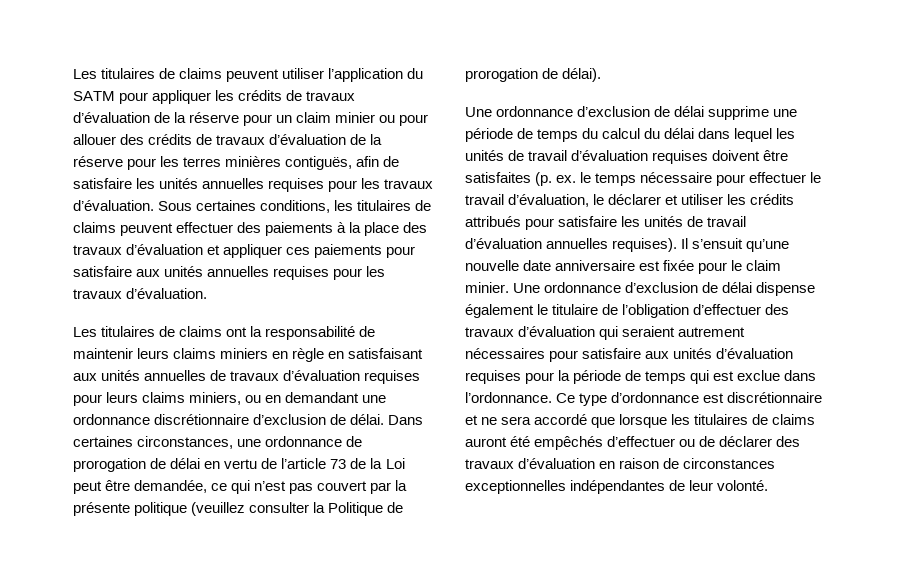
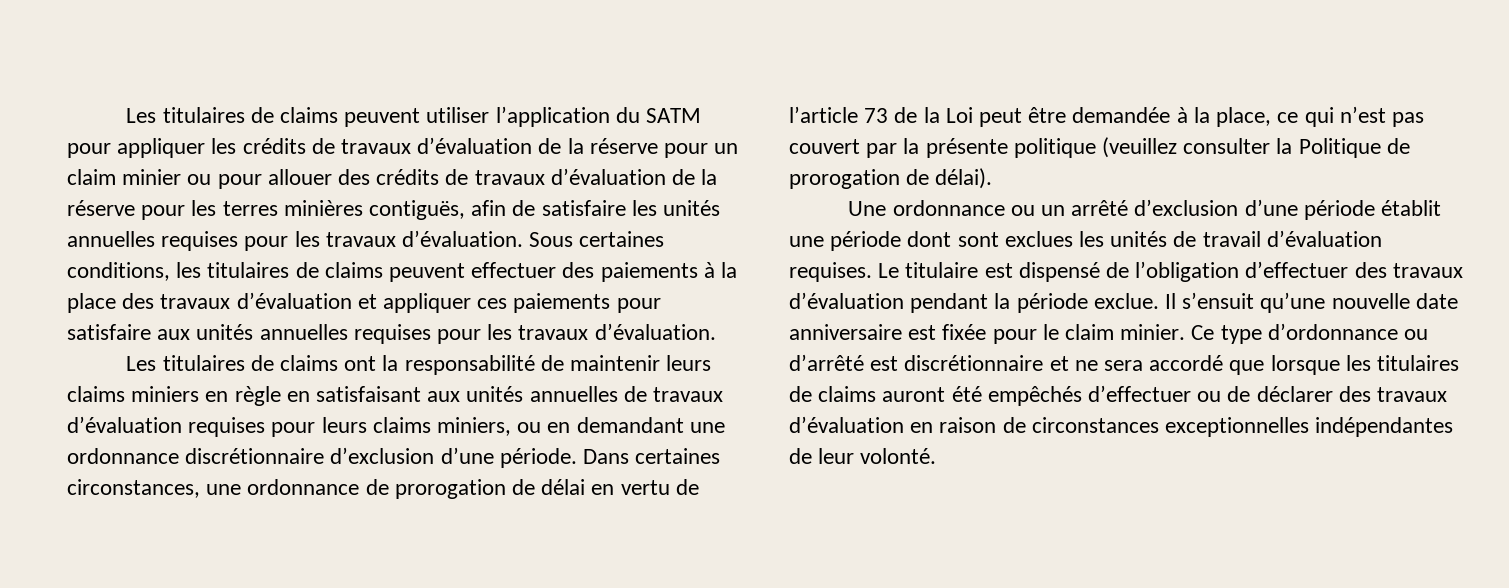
[330,414,385,425] de délai. -> [440,447,577,468] d’une période.
[134,480,208,493] demandée, -> [1072,107,1272,127] demandée à la place,
[577,106,798,120] [465,128,796,142] [465,150,789,164] [465,172,822,186] [465,194,795,207] [465,216,747,230] [465,238,678,252] d’exclusion de délai supprime une période de temps du calcul du délai dans lequel les unités de travail d’évaluation requises doivent être satisfaites (p. ex. le temps nécessaire pour effectuer le travail d’évaluation, le déclarer et utiliser les crédits attribués pour satisfaire les unités de travail d’évaluation annuelles requises). -> [1010,199,1441,220] [789,230,1382,251] [789,261,1463,282] [789,292,1159,313] ou un arrêté d’exclusion d’une période établit une période dont sont exclues les unités de travail d’évaluation requises. Le titulaire est dispensé de l’obligation d’effectuer des travaux d’évaluation pendant la période exclue.
[513,282,816,296] [465,304,790,318] [465,326,746,340] [465,348,794,362] [465,370,817,384] [465,392,552,403] Une ordonnance d’exclusion de délai dispense également le titulaire de l’obligation d’effectuer des travaux d’évaluation qui seraient autrement nécessaires pour satisfaire aux unités d’évaluation requises pour la période de temps qui est exclue dans l’ordonnance. -> (1186, 332) none
(700, 397) none -> [1404,329,1429,340] [789,354,864,371] ou d’arrêté

